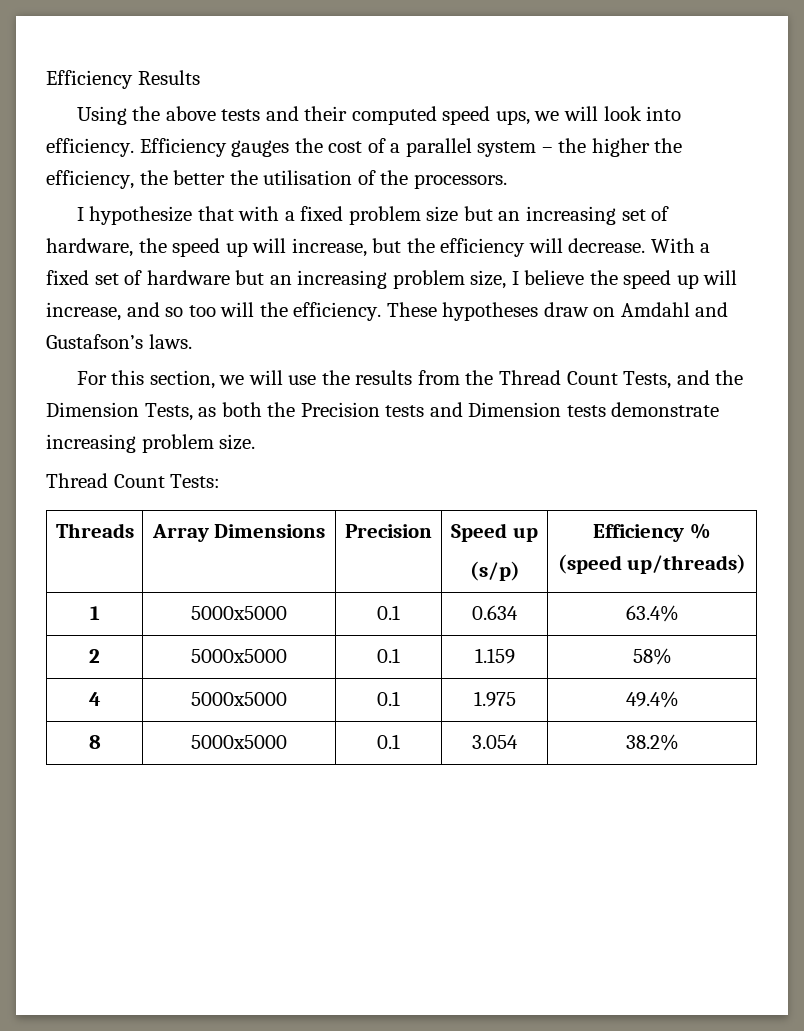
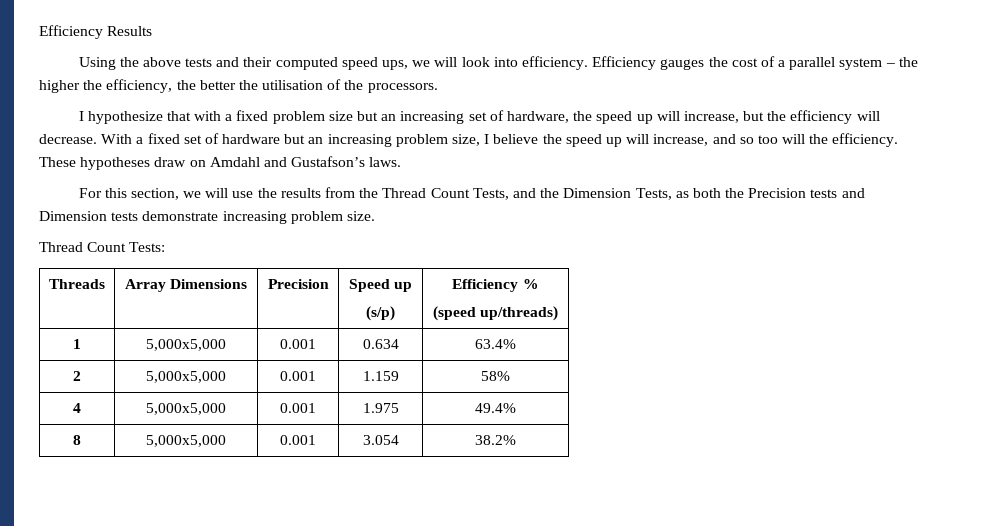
[191,606,287,620] [377,605,400,620] 5000x5000 | 0.1 -> [146,339,226,351] [280,339,316,349] 5,000x5,000 | 0.001
[191,649,287,663] [377,648,400,663] 5000x5000 | 0.1 -> [146,371,226,383] [280,371,316,381] 5,000x5,000 | 0.001
[191,692,287,706] [377,691,400,706] 5000x5000 | 0.1 -> [146,403,226,415] [280,403,316,413] 5,000x5,000 | 0.001
[191,735,287,749] [377,734,400,749] 5000x5000 | 0.1 -> [146,435,226,447] [280,435,316,445] 5,000x5,000 | 0.001

